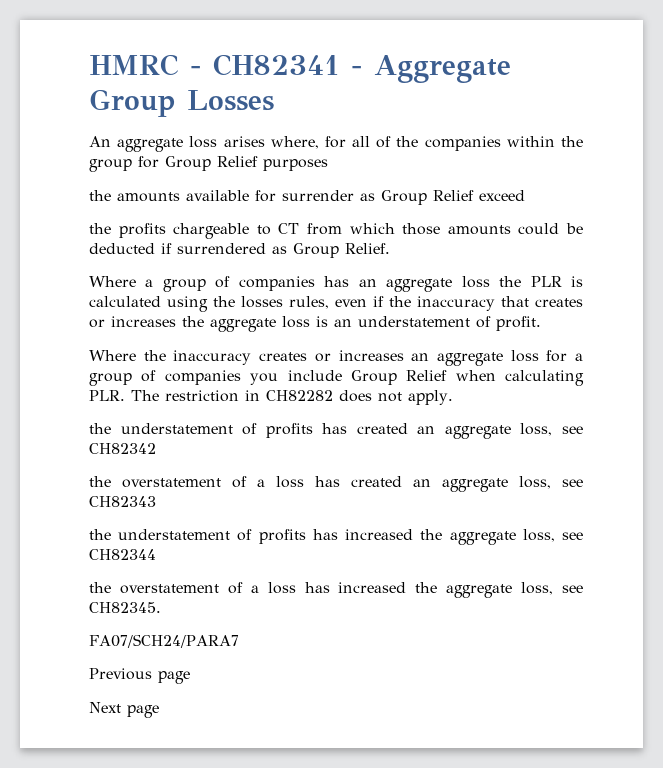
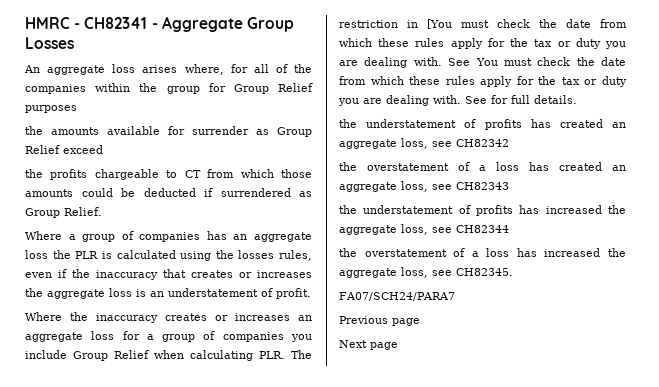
[266,390,453,405] CH82282 does not apply. -> [427,19,627,29] [339,38,626,49] [339,57,626,68] [339,76,627,87] [338,95,577,106] [You must check the date from which these rules apply for the tax or duty you are dealing with. See You must check the date from which these rules apply for the tax or duty you are dealing with. See for full details.

